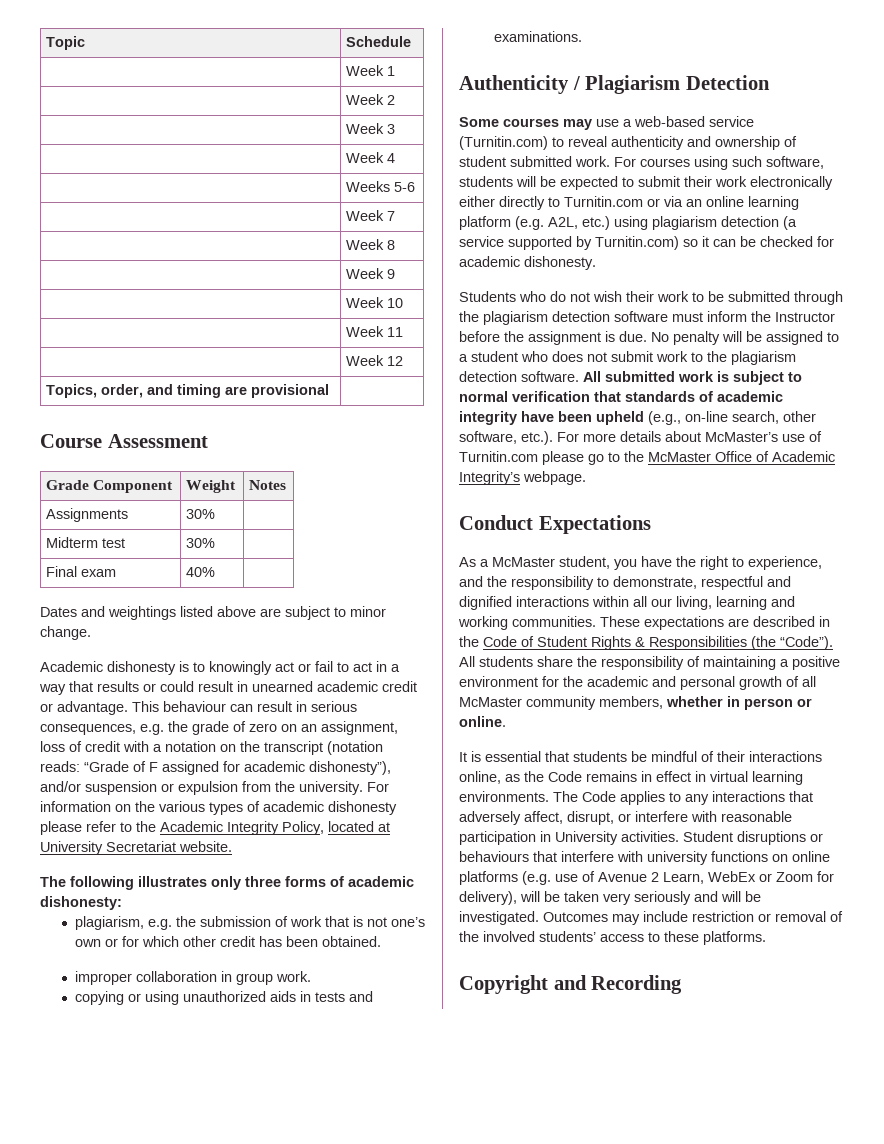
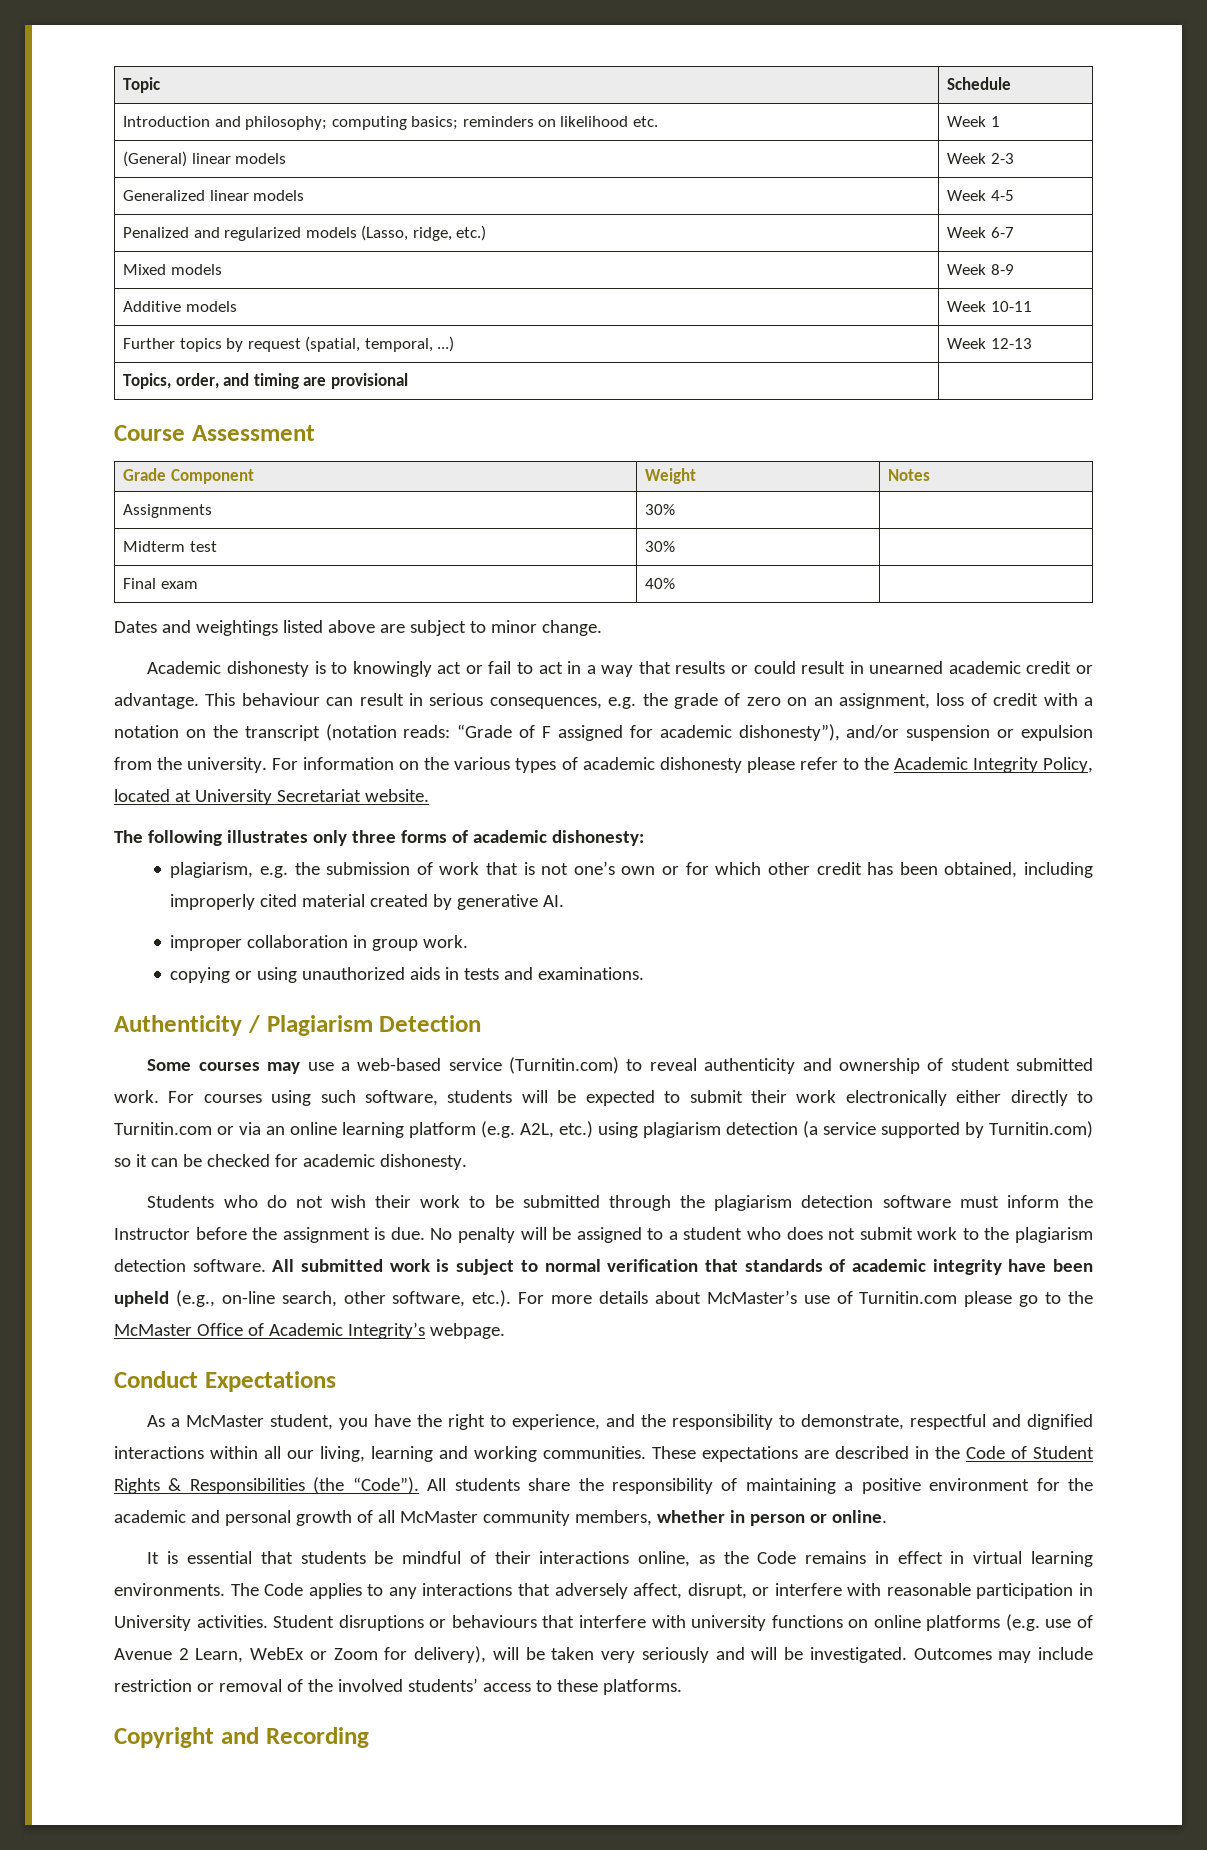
[346,65,396,76] [346,94,396,105] [346,123,396,134] [346,152,396,163] [346,181,416,192] [346,210,396,221] [346,239,396,250] [346,268,396,279] [346,297,404,308] [346,326,404,337] [346,355,404,366] | Week 1 // | Week 2 // | Week 3 // | Week 4 // | Weeks 5-6 // | Week 7 // | Week 8 // | Week 9 // | Week 10 // | Week 11 // | Week 12 -> [123,116,658,130] [947,116,1000,127] [123,151,287,167] [947,153,1014,164] [123,190,305,201] [947,190,1014,201] [123,225,487,241] [947,227,1014,238] [123,264,222,275] [947,264,1014,275] [123,301,237,312] [947,301,1032,312] [123,336,455,352] [947,338,1032,349] Introduction and philosophy; computing basics; reminders on likelihood etc. | Week 1 // (General) linear models | Week 2-3 // Generalized linear models | Week 4-5 // Penalized and regularized models (Lasso, ridge, etc.) | Week 6-7 // Mixed models | Week 8-9 // Additive models | Week 10-11 // Further topics by request (spatial, temporal, ...) | Week 12-13
[321,936,381,947] obtained. -> [944,862,1093,878] [170,894,565,910] obtained, including improperly cited material created by generative AI.

